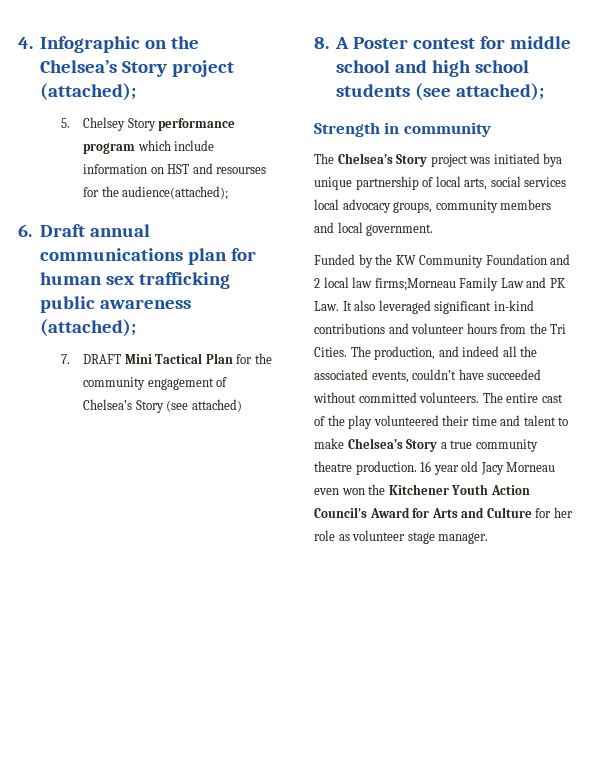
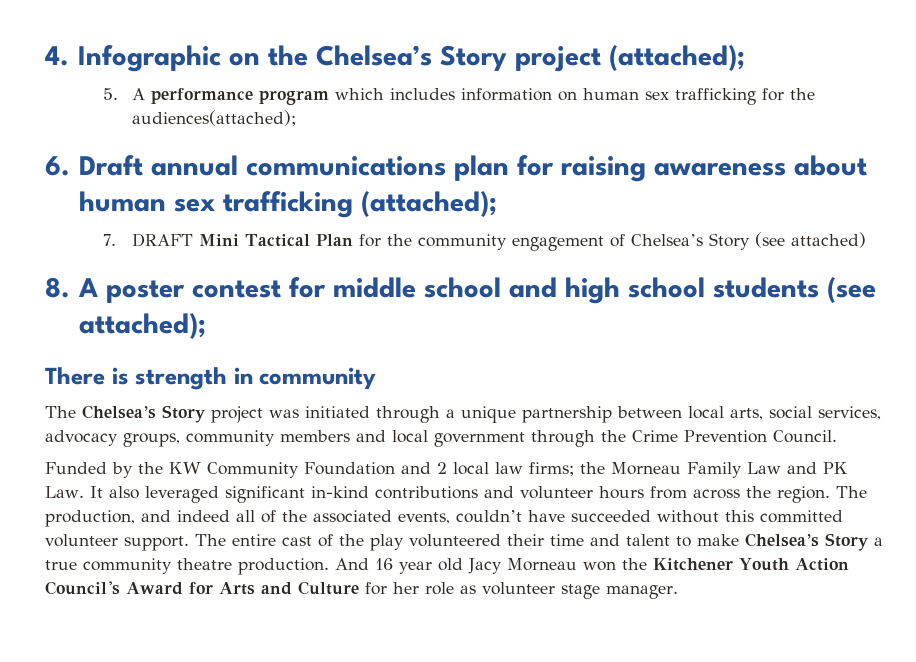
[83,117,156,131] Chelsey Story -> [132,88,146,100] A
[174,140,215,151] include -> [390,88,456,100] includes
[167,163,267,174] [83,186,229,200] HST and resourses for the audience(attached); -> [583,88,816,105] [132,110,297,126] human sex trafficking for the audiences(attached);
[39,272,230,289] [39,296,191,313] human sex trafficking public awareness -> [560,155,867,182] [78,191,353,218] raising awareness about human sex trafficking
[352,37,408,49] Poster -> [105,280,185,303] poster
[314,122,380,137] Strength -> [45,367,228,390] There is strength
[543,153,563,167] bya -> [376,406,455,423] through a
[422,177,434,187] of -> [617,406,682,418] between
[524,177,567,187] [314,199,339,210] services local -> [818,406,881,420] services,
[366,224,434,236] government. -> [434,430,837,447] government through the Crime Prevention Council.
[374,278,456,291] firms;Morneau -> [529,462,681,476] firms; the Morneau
[529,323,567,334] [314,347,347,357] the Tri Cities. -> [692,486,830,503] across the region.
(517, 351) none -> [261,510,276,523] of
[358,392,480,403] committed volunteers. -> [725,510,843,523] [45,534,189,551] this committed volunteer support.
(417, 468) none -> [335,558,369,570] And
[314,488,339,495] even -> (577, 564) none

